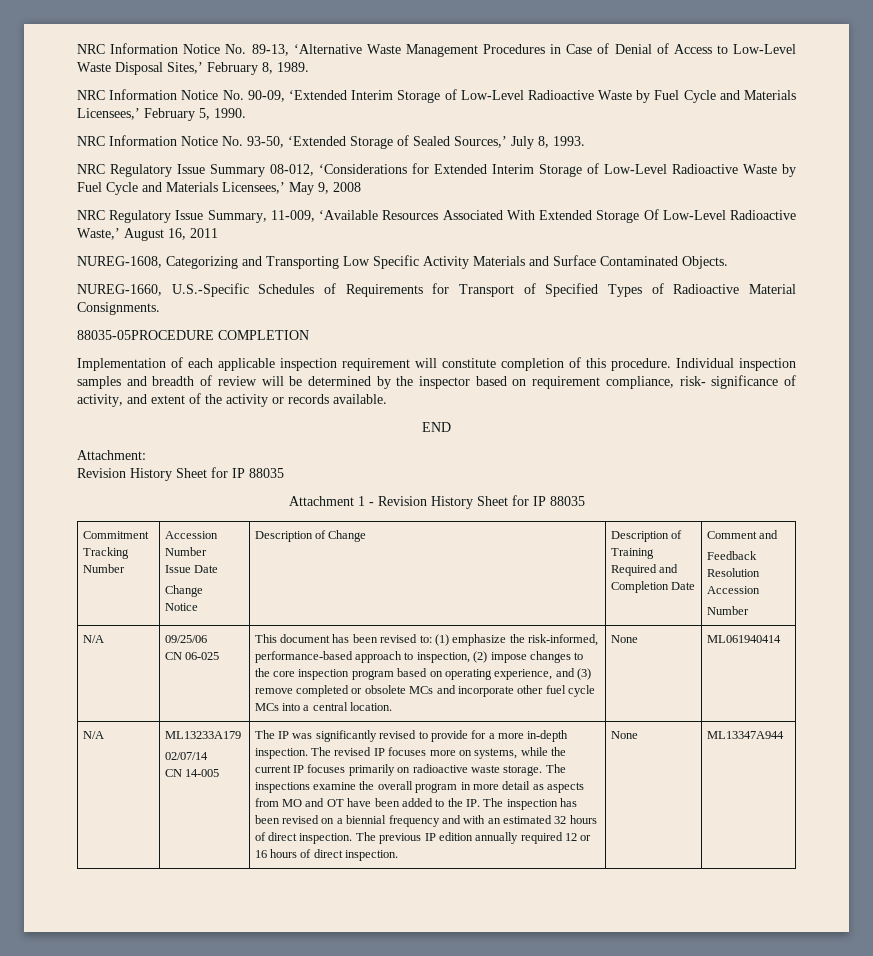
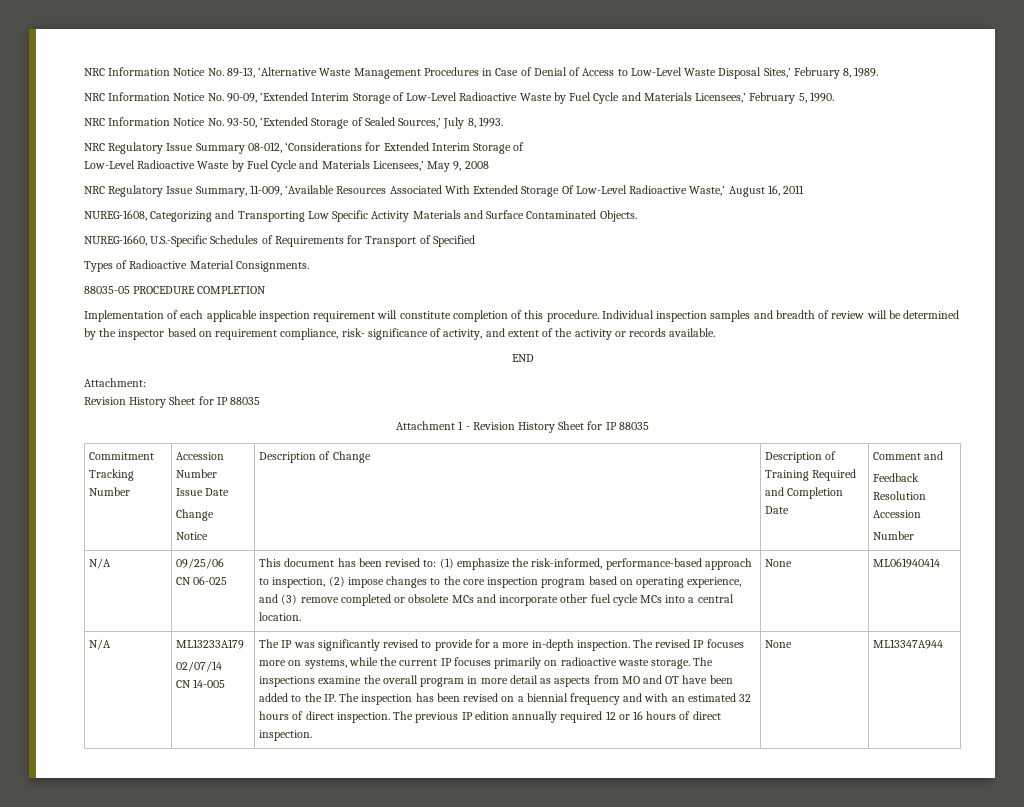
(599, 168) none -> (525, 146) //
(599, 290) none -> (475, 241) //
[77,330,214,340] 88035-05PROCEDURE -> [84,286,196,294] 88035-05 PROCEDURE

